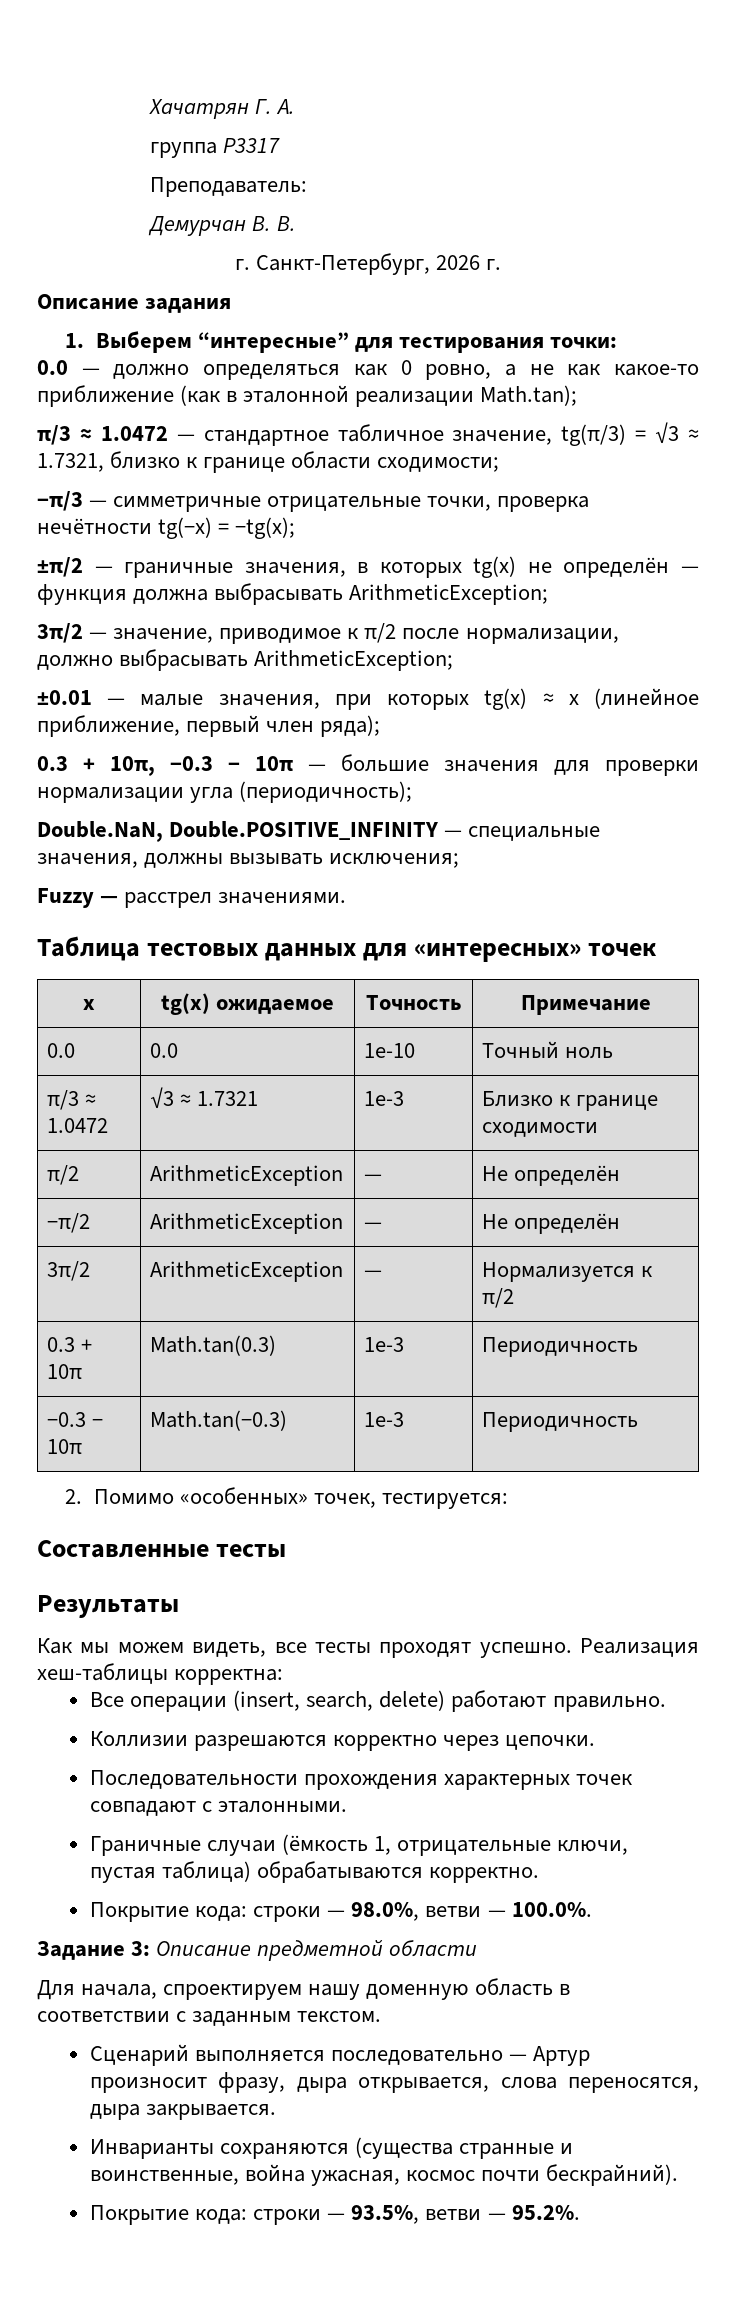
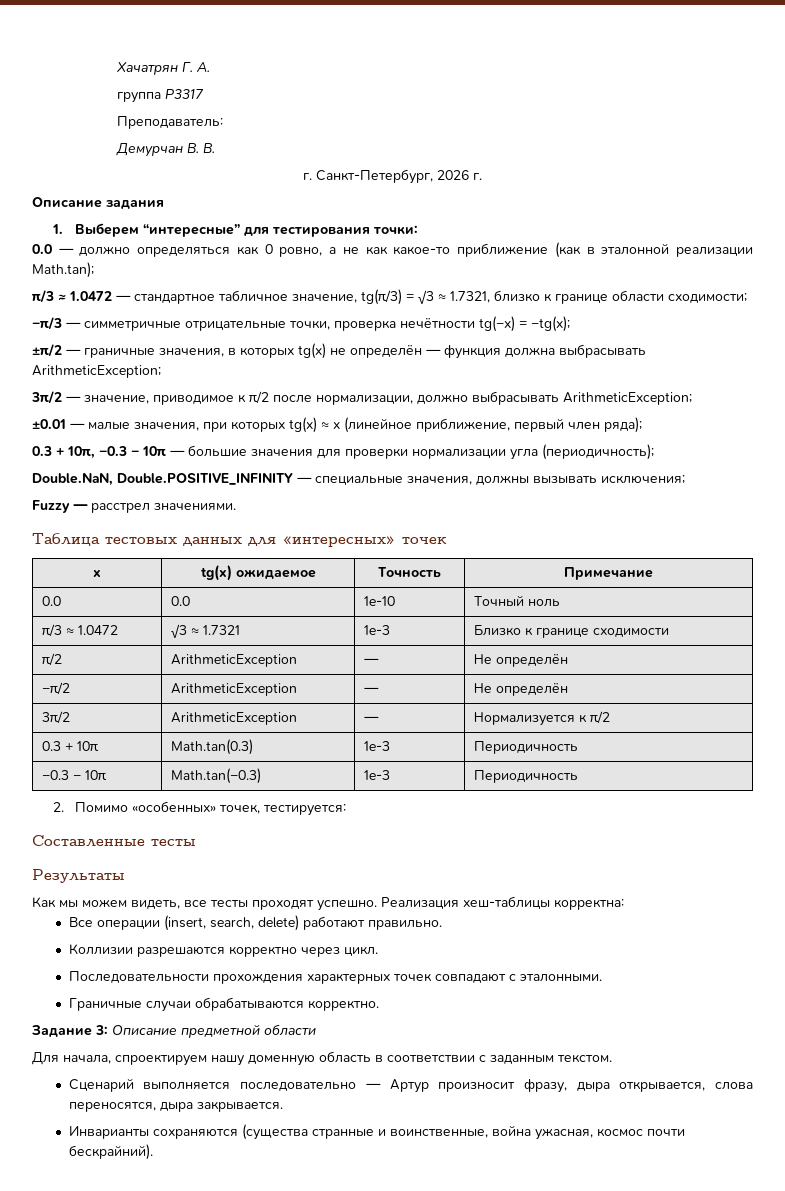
[505,1735,596,1750] цепочки. -> [343,946,378,956] цикл.
[282,1834,629,1856] [90,1861,540,1883] [90,1902,592,1922] (ёмкость 1, отрицательные ключи, пустая таблица) обрабатываются корректно. // Покрытие кода: строки — 98.0%, ветви — 100.0%. -> [194,997,379,1011] обрабатываются корректно.
[90,2205,580,2225] // Покрытие кода: строки — 93.5%, ветви — 95.2%. -> (153, 1152) none

